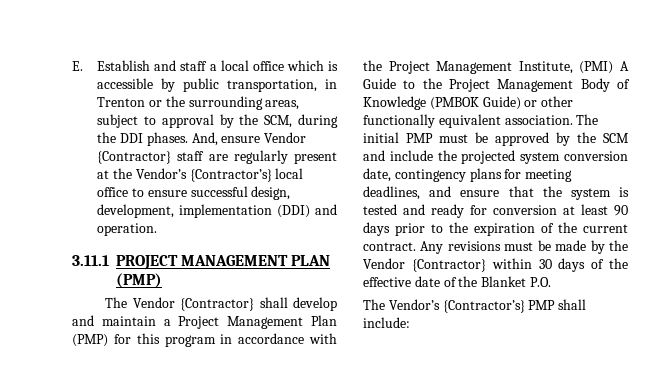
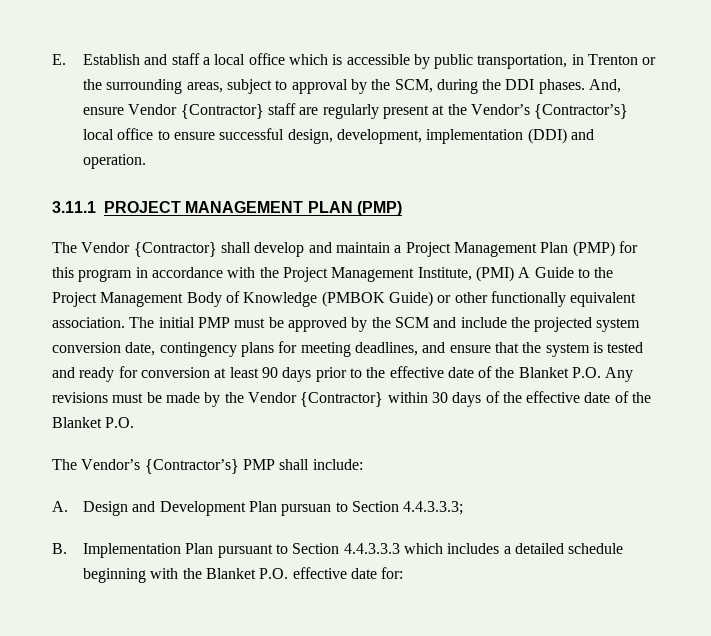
[474,222,628,236] [363,242,416,251] expiration of the current contract. -> [389,366,602,378] effective date of the Blanket P.O.
(410, 322) none -> [52,501,464,516] [52,543,624,558] [82,567,404,583] // A. Design and Development Plan pursuan to Section 4.4.3.3.3; // B. Implementation Plan pursuant to Section 4.4.3.3.3 which includes a detailed schedule beginning with the Blanket P.O. effective date for:

